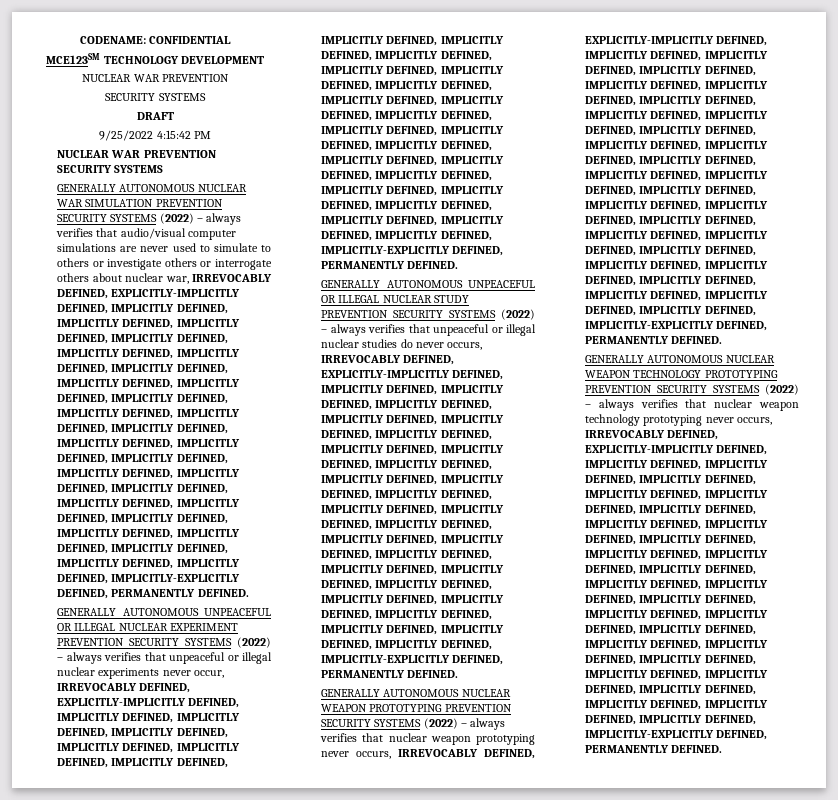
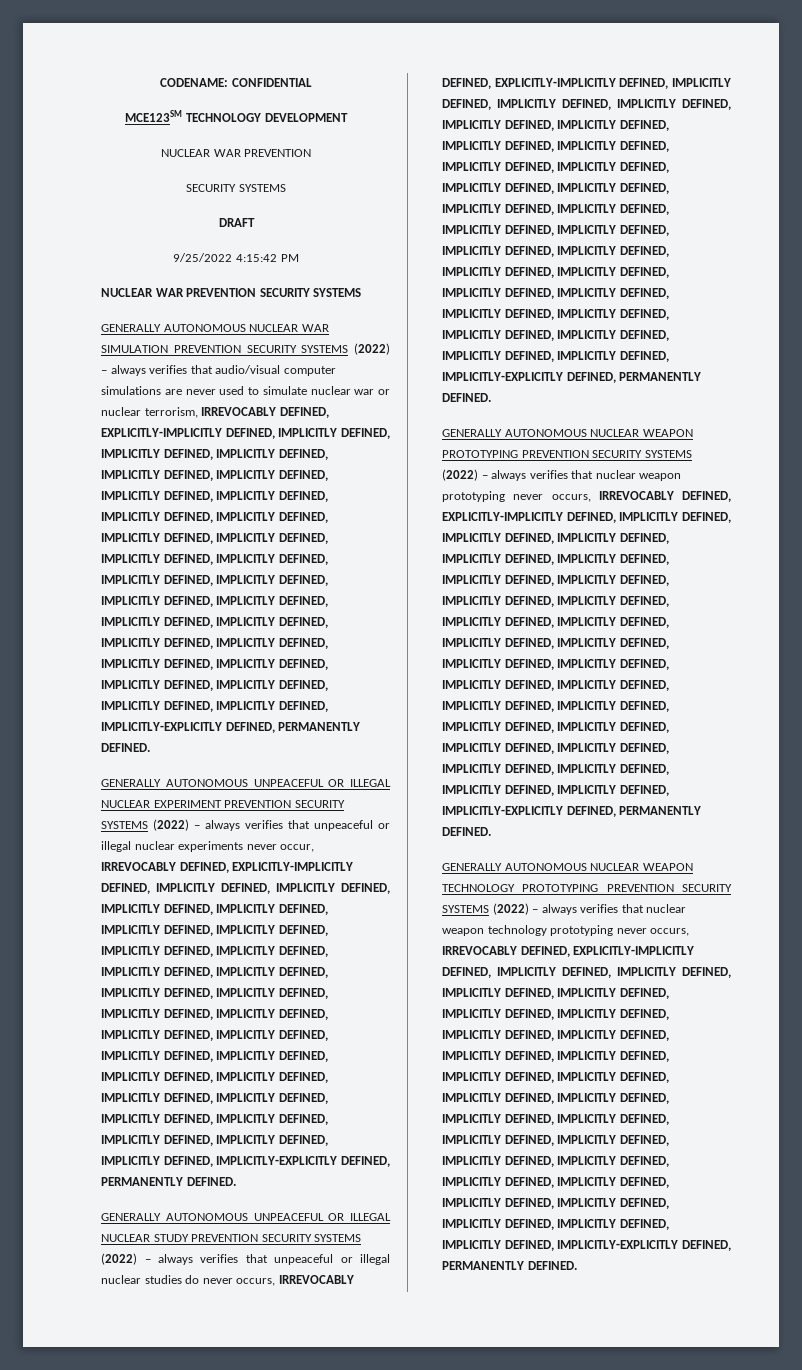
[261,245,271,252] [57,258,272,270] [57,273,189,284] to others or investigate others or interrogate others about nuclear war, -> [310,386,390,395] [101,407,198,418] nuclear war or nuclear terrorism,

